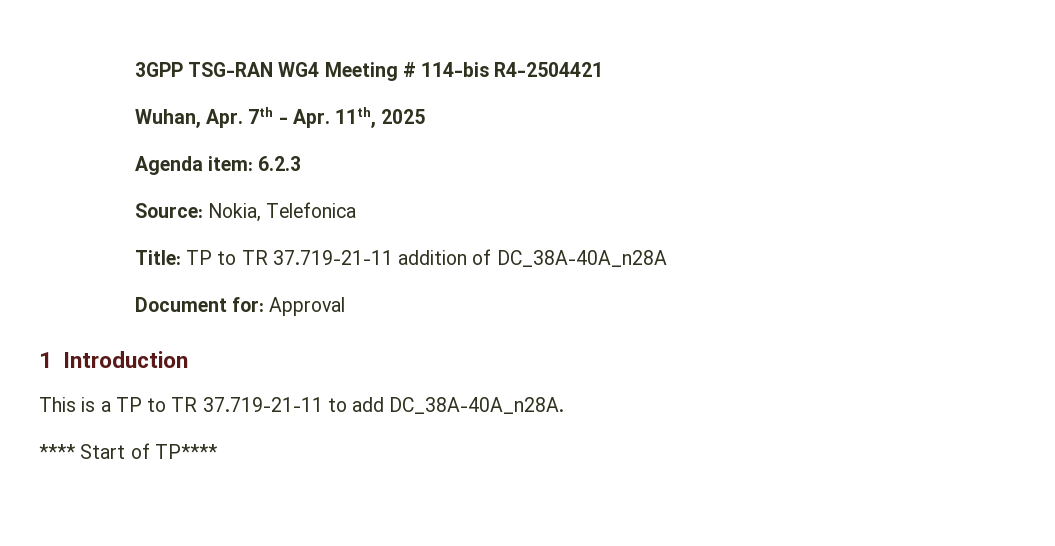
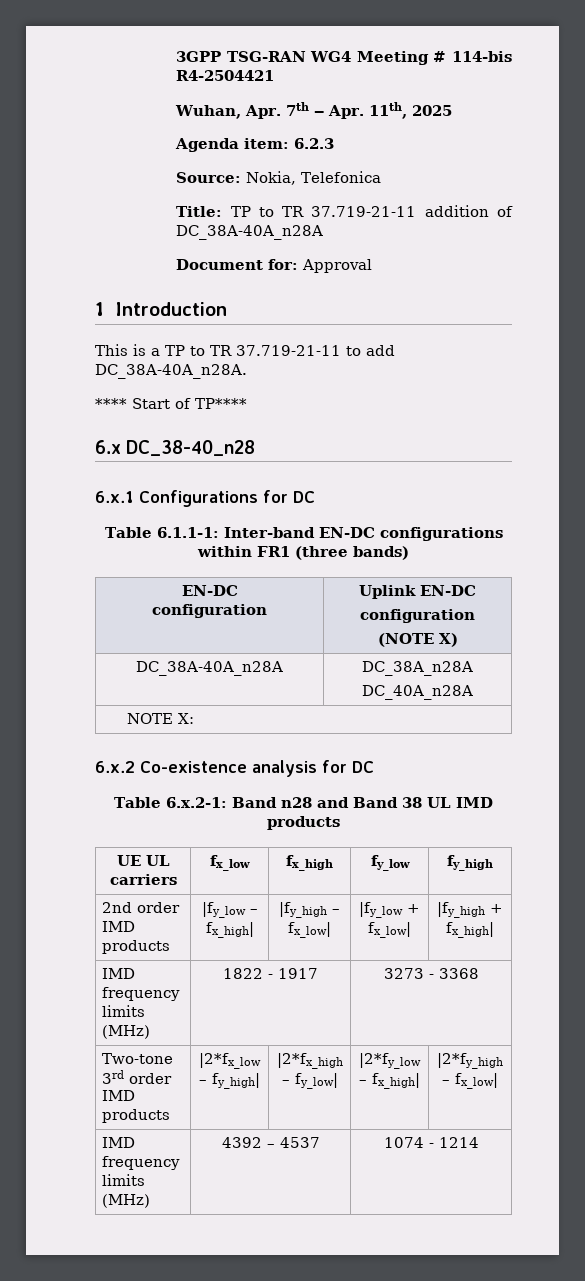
(217, 451) none -> [95,440,256,456] [95,490,315,507] [104,527,503,541] [197,546,409,560] [181,585,238,596] [152,604,267,618] [359,585,476,599] [360,609,475,623] [377,633,458,647] [136,661,283,676] [362,661,473,676] [362,685,473,700] [126,713,194,724] [95,760,374,777] [114,797,493,808] [267,816,340,830] [116,855,170,866] [109,874,177,885] [210,855,250,871] [286,855,333,871] [370,855,410,871] [447,855,493,871] [102,902,181,913] [102,921,136,932] [102,940,171,954] [201,902,258,918] [205,922,254,938] [279,902,340,918] [288,922,331,938] [359,902,420,918] [368,922,411,938] [437,902,503,918] [446,922,494,938] [102,968,136,979] [102,987,181,1001] [102,1005,146,1017] [102,1025,151,1039] [223,968,318,979] [383,968,479,979] [102,1053,174,1064] [102,1070,173,1084] [102,1090,136,1101] [102,1109,171,1123] [199,1053,261,1069] [199,1073,260,1089] [276,1053,343,1069] [281,1073,338,1089] [359,1053,421,1069] [359,1073,420,1089] [437,1053,503,1069] [442,1073,498,1089] [102,1137,136,1148] [102,1156,181,1170] [102,1174,146,1186] [102,1194,151,1208] [221,1137,320,1148] [383,1137,479,1148] // 6.x DC_38-40_n28 // 6.x.1 Configurations for DC // Table 6.1.1-1: Inter-band EN-DC configurations within FR1 (three bands) // EN-DC // configuration | Uplink EN-DC // configuration // (NOTE X) // DC_38A-40A_n28A | DC_38A_n28A // DC_40A_n28A // NOTE X: // 6.x.2 Co-existence analysis for DC // Table 6.x.2-1: Band n28 and Band 38 UL IMD products // UE UL carriers | fx_low | fx_high | fy_low | fy_high // 2nd order IMD products | |fy_low – fx_high| | |fy_high – fx_low| | |fy_low + fx_low| | |fy_high + fx_high| // IMD frequency limits (MHz) | 1822 - 1917 | 3273 - 3368 // Two-tone 3rd order IMD products | |2*fx_low – fy_high| | |2*fx_high – fy_low| | |2*fy_low – fx_high| | |2*fy_high – fx_low| // IMD frequency limits (MHz) | 4392 – 4537 | 1074 - 1214

